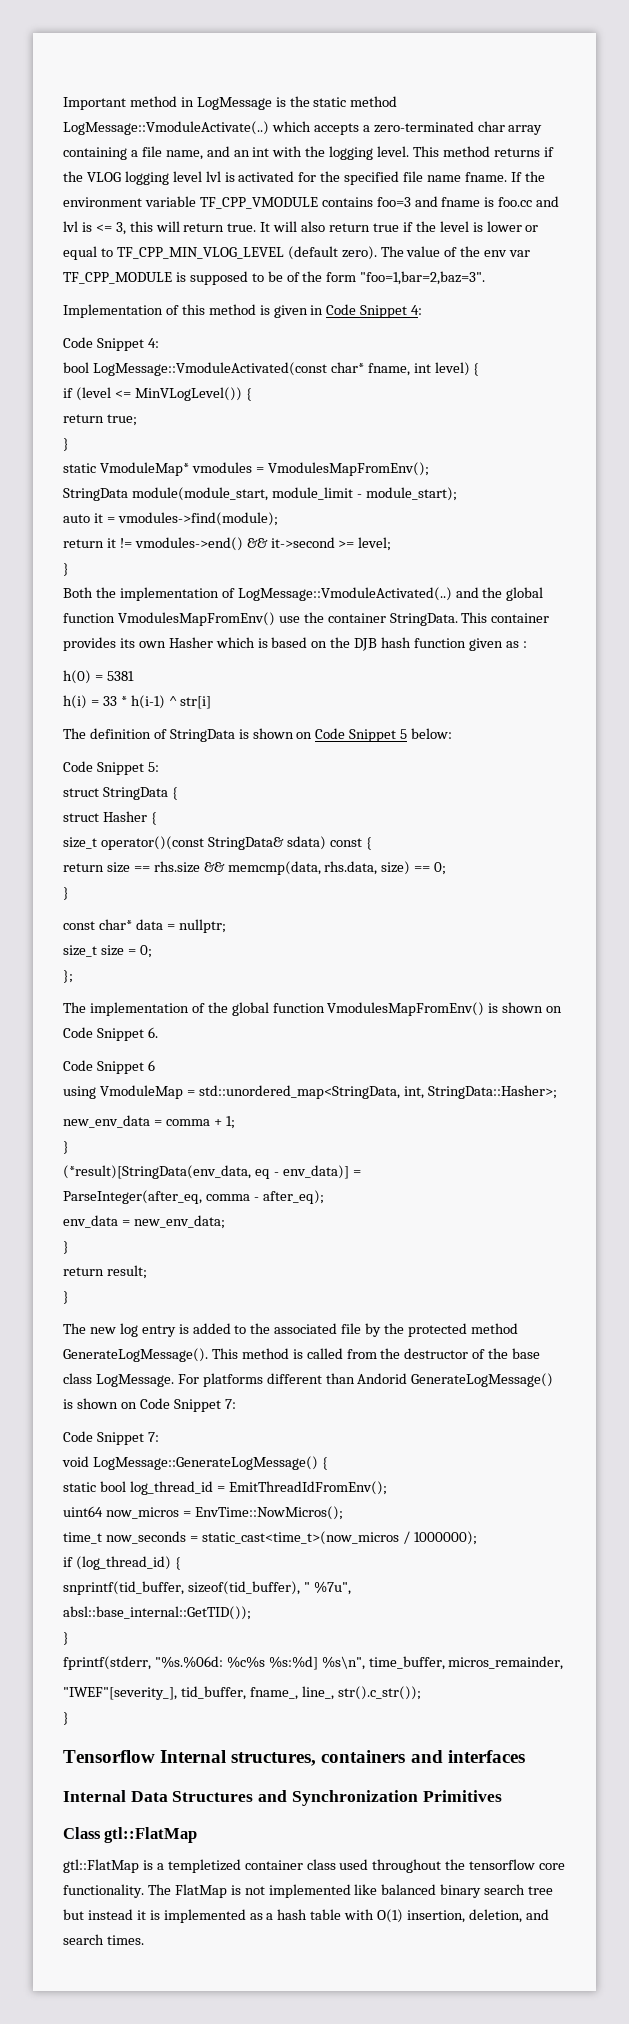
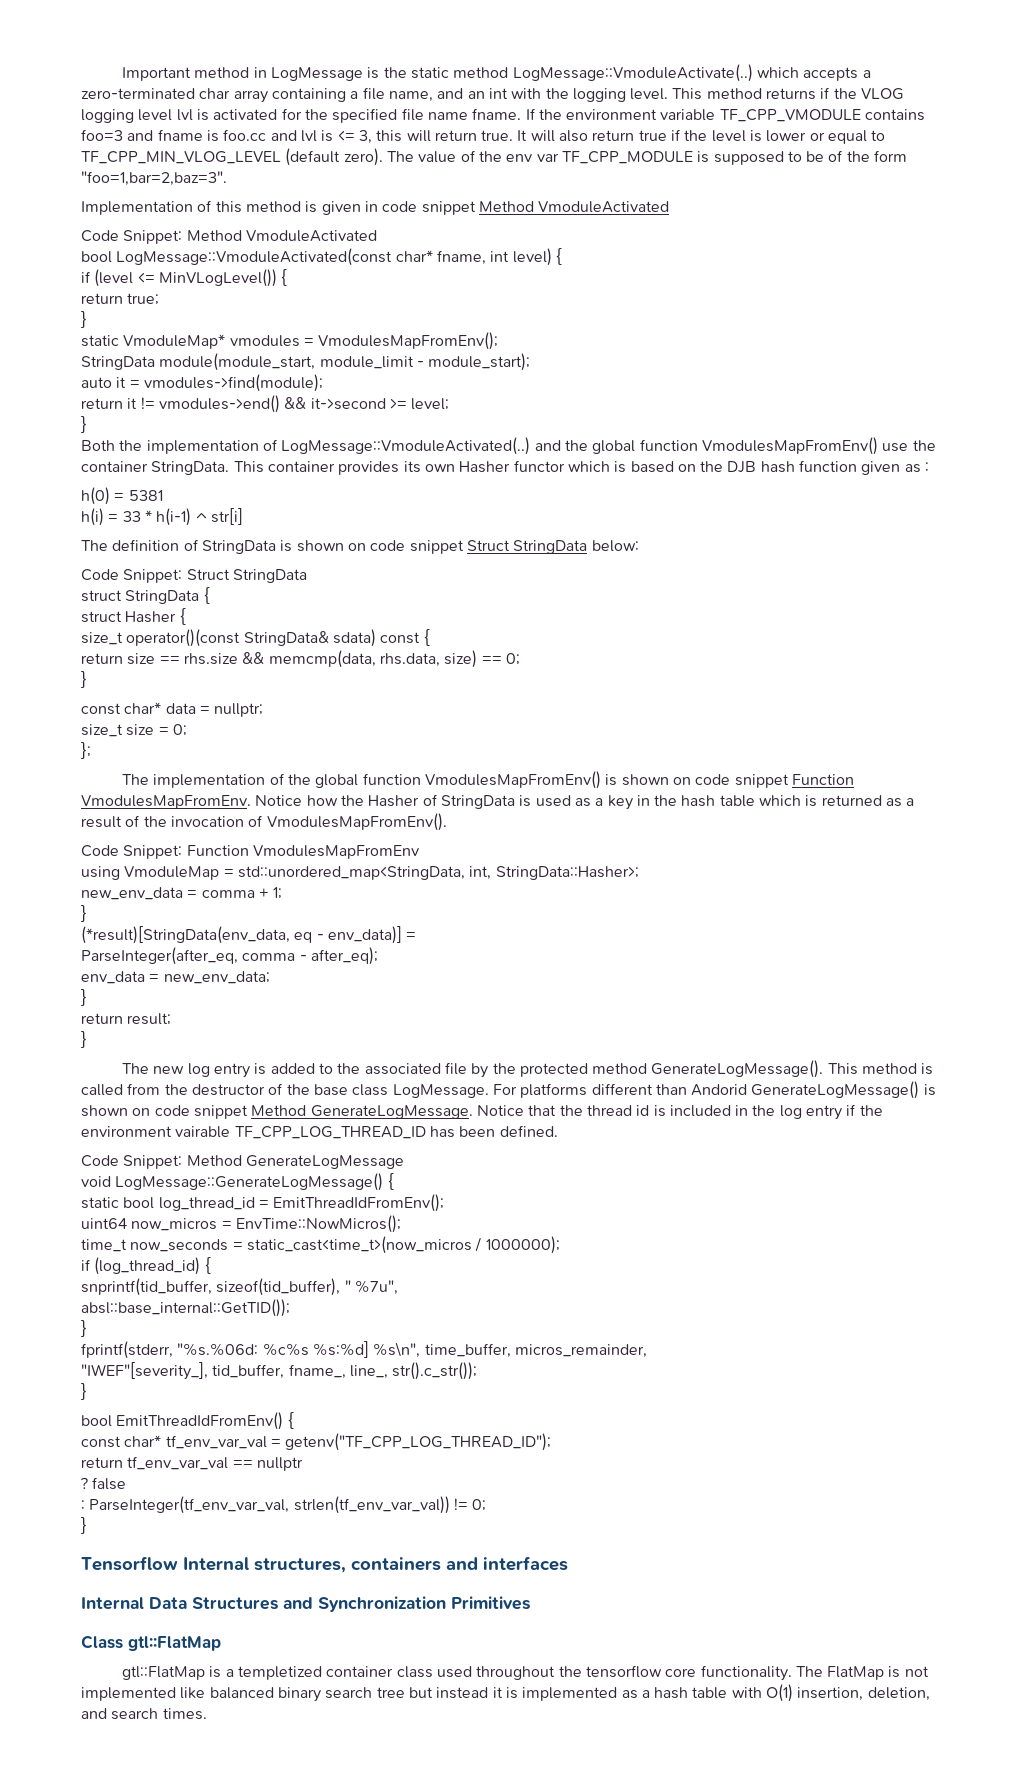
[326,304,423,318] [63,337,159,351] Code Snippet 4: // Code Snippet 4: -> [382,201,670,215] [81,230,377,244] code snippet Method VmoduleActivated // Code Snippet: Method VmoduleActivated
(213, 642) none -> [513,460,565,472] functor
[315,728,408,742] Code Snippet 5 -> [370,540,588,554] code snippet Struct StringData
[96,762,159,775] Snippet 5: -> [123,569,307,583] Snippet: Struct StringData
[63,1027,158,1041] [63,1060,155,1074] Code Snippet 6. // Code Snippet 6 -> [695,774,854,788] [81,794,915,810] [81,813,447,831] [81,845,419,859] code snippet Function VmodulesMapFromEnv. Notice how the Hasher of StringData is used as a key in the hash table which is returned as a result of the invocation of VmodulesMapFromEnv(). // Code Snippet: Function VmodulesMapFromEnv
[139,1398,236,1412] [63,1431,159,1445] Code Snippet 7: // Code Snippet 7: -> [154,1104,883,1120] [81,1125,558,1139] [81,1155,404,1169] code snippet Method GenerateLogMessage. Notice that the thread id is included in the log entry if the environment vairable TF_CPP_LOG_THREAD_ID has been defined. // Code Snippet: Method GenerateLogMessage
(69, 1718) none -> [81,1412,294,1430] [81,1433,552,1451] [81,1456,303,1471] [80,1477,127,1490] [81,1496,487,1514] [81,1517,87,1534] // bool EmitThreadIdFromEnv() { // const char* tf_env_var_val = getenv("TF_CPP_LOG_THREAD_ID"); // return tf_env_var_val == nullptr // ? false // : ParseInteger(tf_env_var_val, strlen(tf_env_var_val)) != 0; // }

